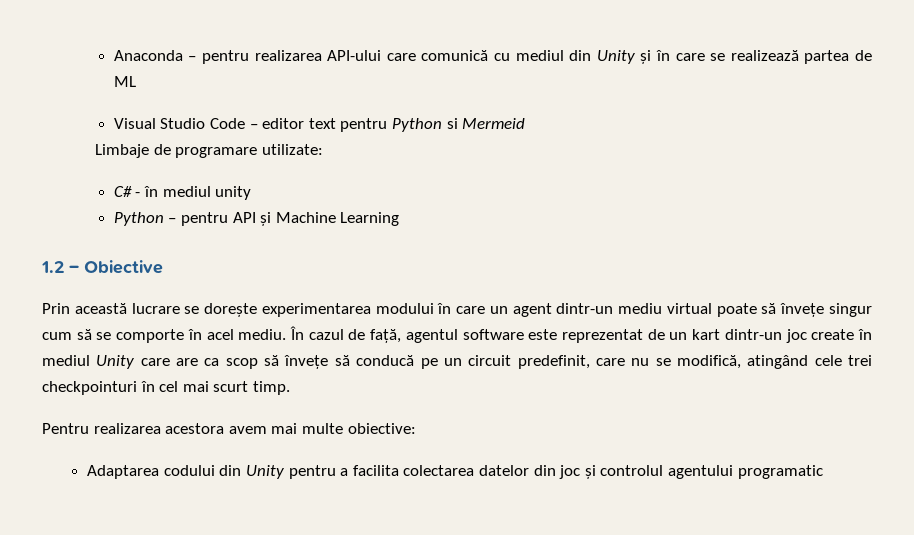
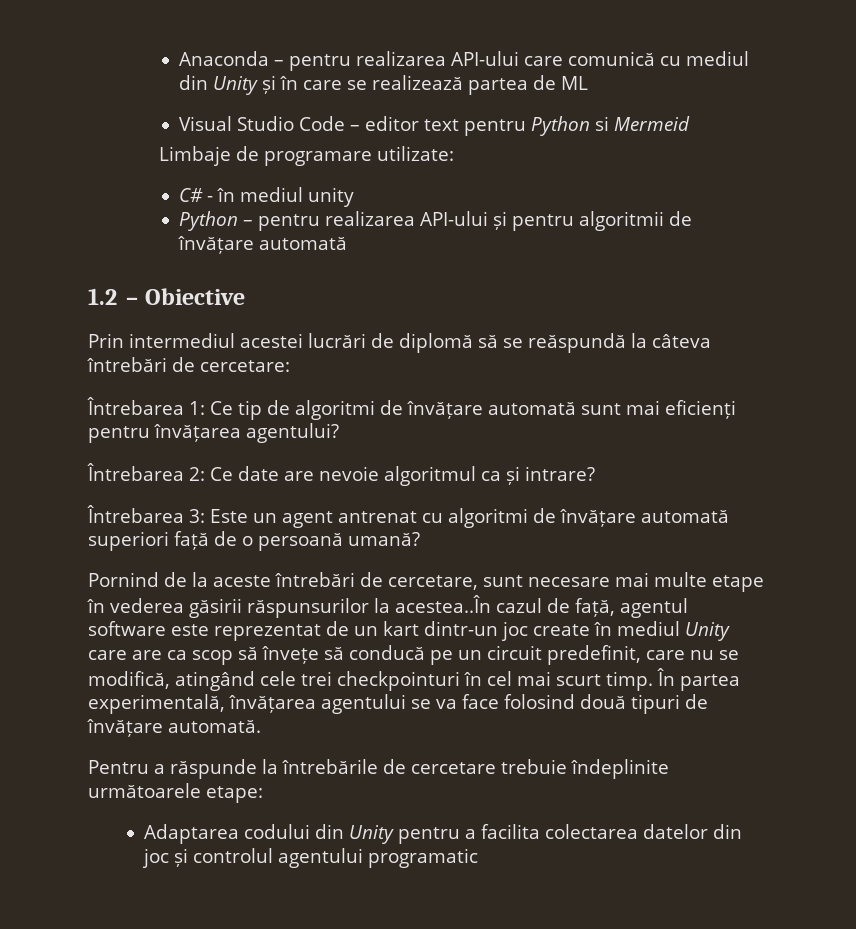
[232,212,400,226] [41,260,163,274] [42,303,872,317] [42,326,304,343] API și Machine Learning // 1.2 – Obiective // Prin această lucrare se dorește experimentarea modului în care un agent dintr-un mediu virtual poate să învețe singur cum să se comporte în acel mediu. În -> [325,211,693,231] [178,236,348,254] [88,288,245,305] [88,333,711,353] [87,357,290,372] [87,397,736,420] [88,423,339,443] [87,463,595,486] [87,505,729,528] [88,531,420,551] [88,572,764,592] [87,595,491,618] realizarea API-ului și pentru algoritmii de învățare automată // 1.2 – Obiective // Prin intermediul acestei lucrări de diplomă să se reăspundă la câteva întrebări de cercetare: // Întrebarea 1: Ce tip de algoritmi de învățare automată sunt mai eficienți pentru învățarea agentului? // Întrebarea 2: Ce date are nevoie algoritmul ca și intrare? // Întrebarea 3: Este un agent antrenat cu algoritmi de învățare automată superiori față de o persoană umană? // Pornind de la aceste întrebări de cercetare, sunt necesare mai multe etape în vederea găsirii răspunsurilor la acestea..În
[42,423,416,434] // Pentru realizarea acestora avem mai multe obiective: -> [657,668,740,691] [88,694,708,714] [87,719,261,737] [88,759,669,779] [88,783,263,803] În partea experimentală, învățarea agentului se va face folosind două tipuri de învățare automată. // Pentru a răspunde la întrebările de cercetare trebuie îndeplinite următoarele etape:

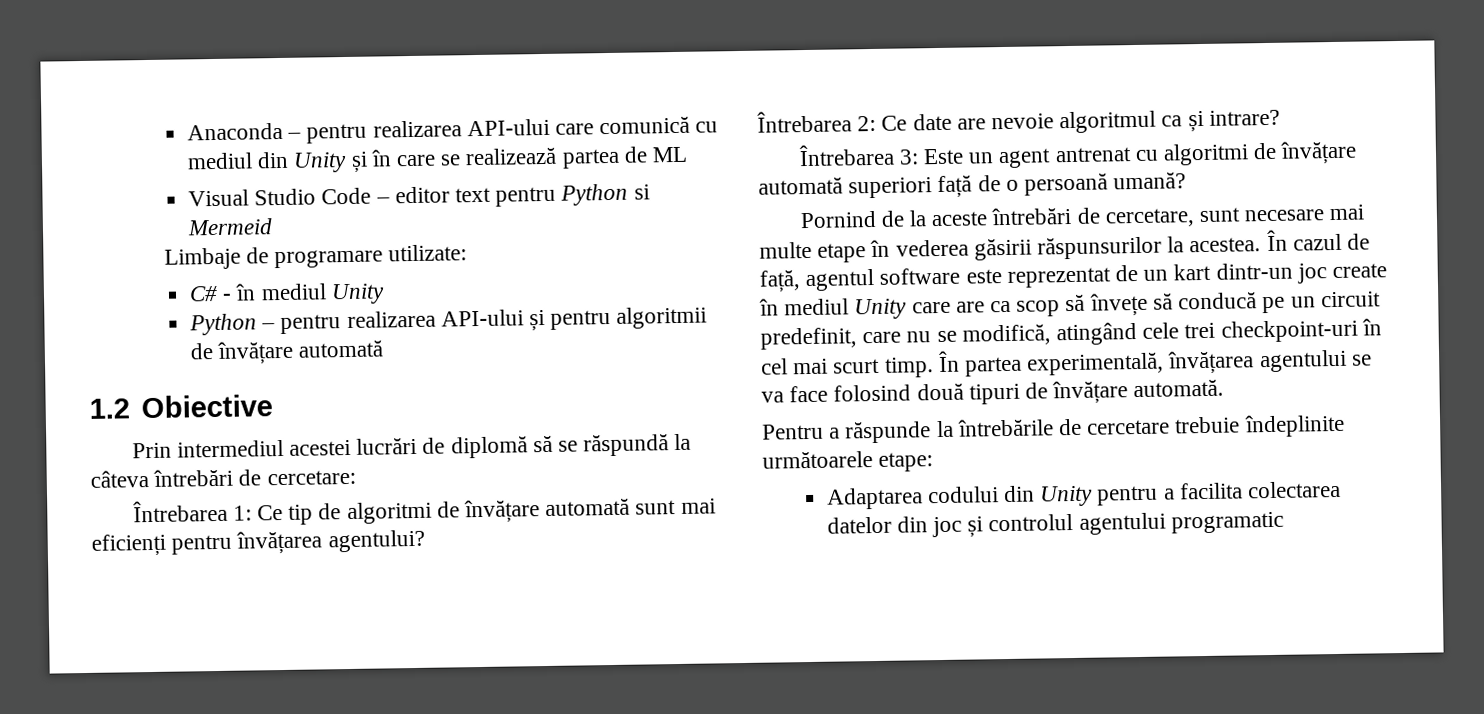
[308,187,355,207] unity -> [330,283,385,305] Unity
[126,297,139,305] – -> (130, 408) none
[528,333,626,353] reăspundă -> [583,434,670,457] răspundă
[395,595,491,613] acestea..În -> [1189,229,1288,253] acestea. În
[337,671,460,691] checkpointuri -> [1220,319,1358,343] checkpoint-uri

